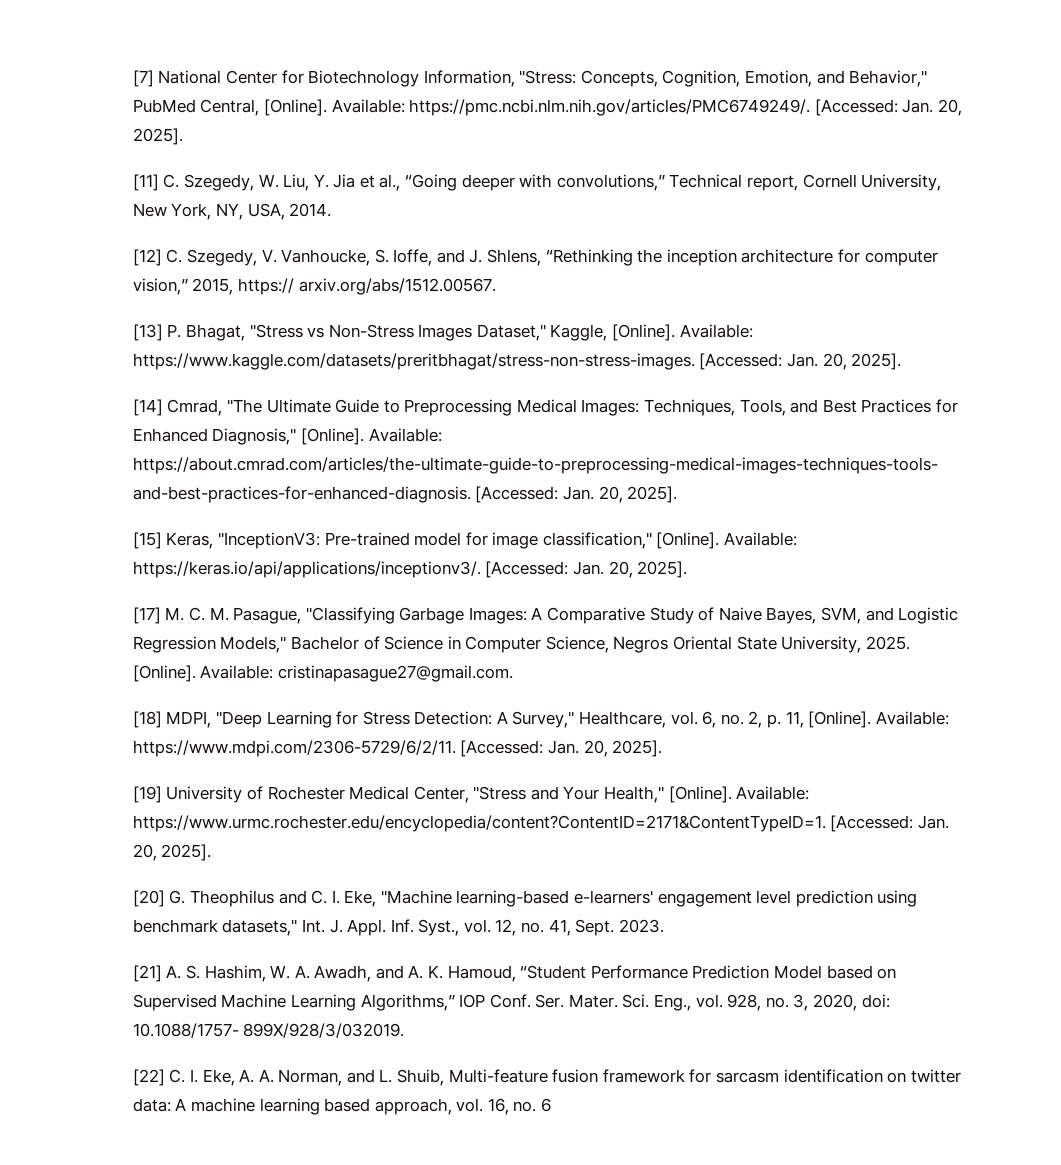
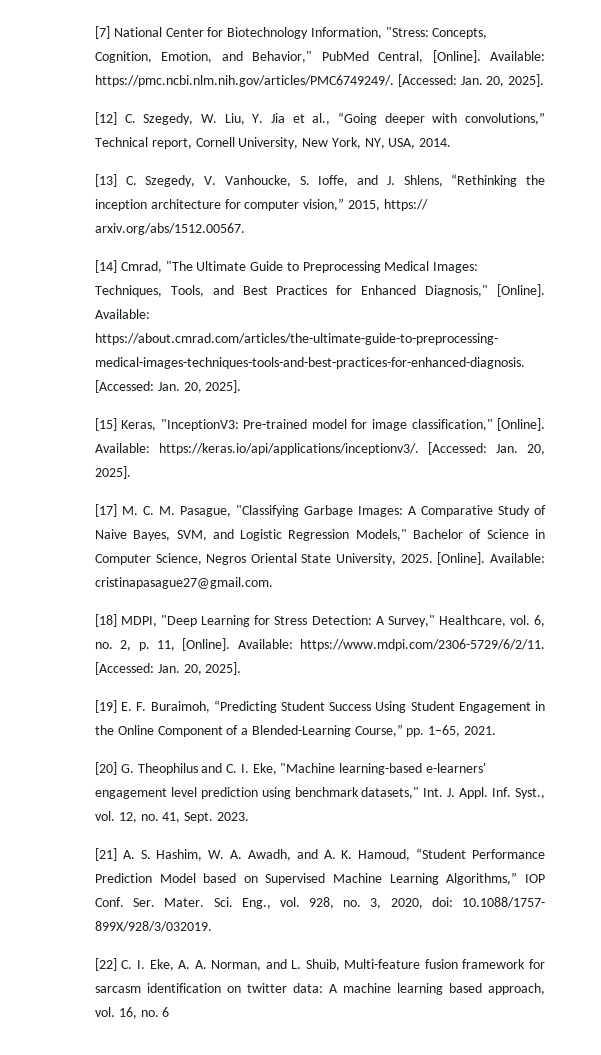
[132,174,159,191] [11] -> [94,112,117,125] [12]
[132,249,162,266] [12] -> [94,174,117,187] [13]
[132,324,753,341] [132,353,902,370] // [13] P. Bhagat, "Stress vs Non-Stress Images Dataset," Kaggle, [Online]. Available: https://www.kaggle.com/datasets/preritbhagat/stress-non-stress-images. [Accessed: Jan. 20, 2025]. -> (245, 229) none
[166,786,810,803] [132,815,949,832] [132,844,212,861] University of Rochester Medical Center, "Stress and Your Health," [Online]. Available: https://www.urmc.rochester.edu/encyclopedia/content?ContentID=2171&ContentTypeID=1. [Accessed: Jan. 20, 2025]. -> [121,700,545,713] [94,724,496,737] E. F. Buraimoh, “Predicting Student Success Using Student Engagement in the Online Component of a Blended-Learning Course,” pp. 1–65, 2021.

